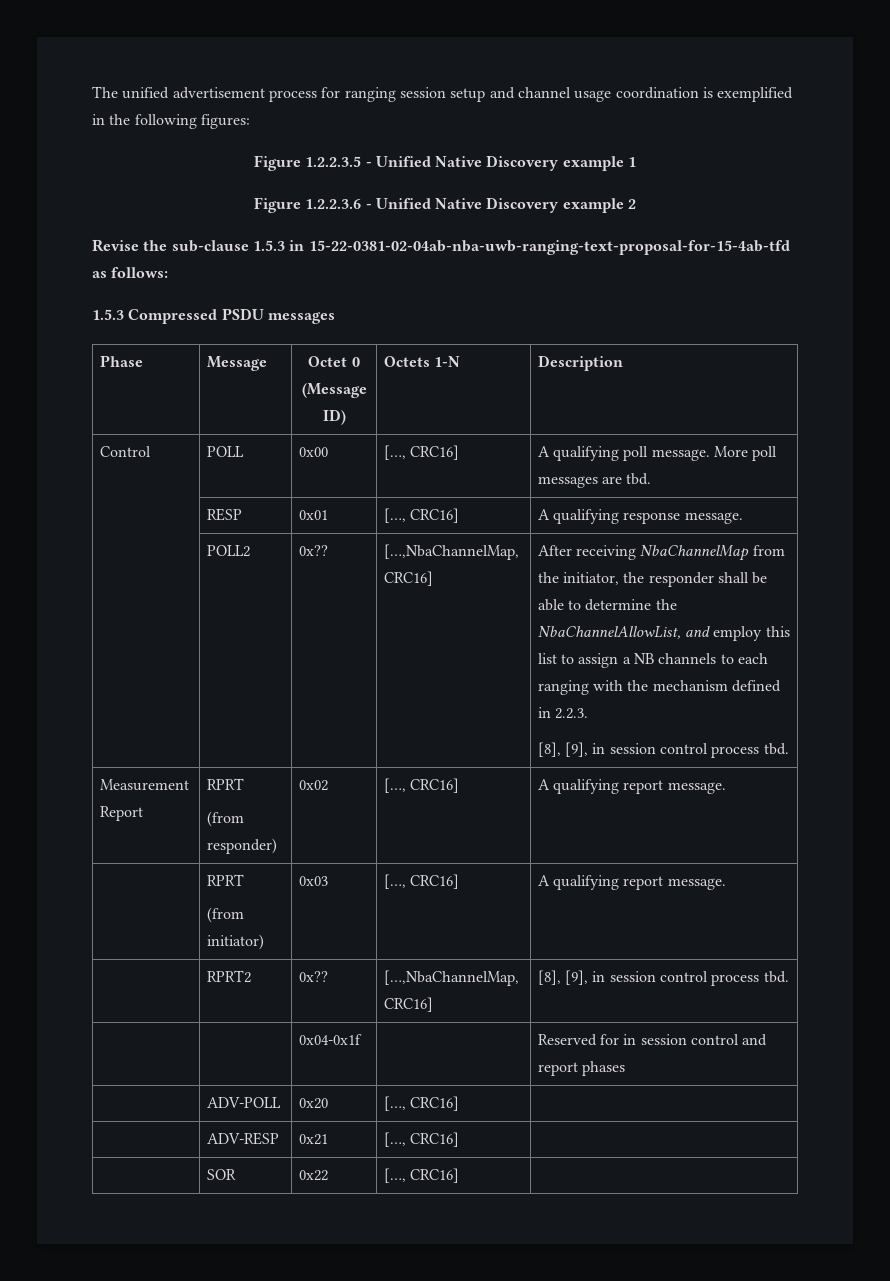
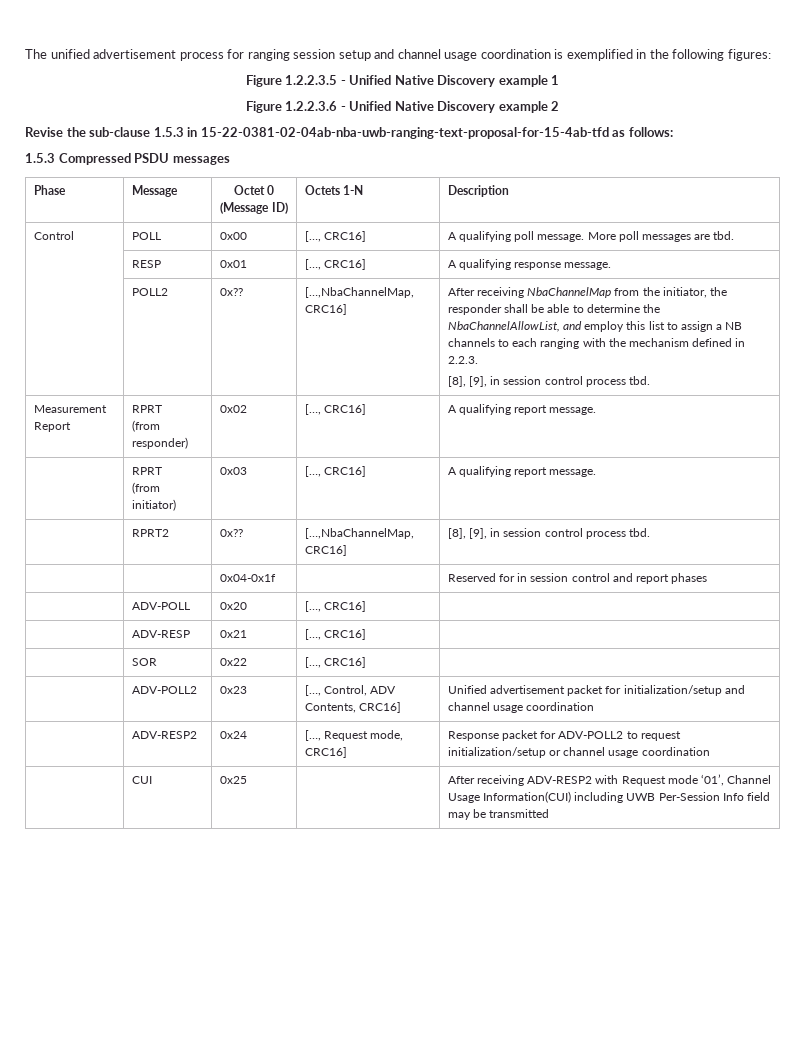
(460, 1175) none -> [132,686,198,694] [220,686,248,694] [305,685,397,696] [305,702,402,713] [448,685,745,696] [448,702,595,713] [132,731,198,739] [220,731,248,739] [305,730,404,741] [305,747,348,758] [448,730,681,741] [448,747,710,758] [132,776,153,784] [220,776,248,784] [448,774,771,786] [448,791,770,803] [448,809,550,820] // | ADV-POLL2 | 0x23 | […, Control, ADV Contents, CRC16] | Unified advertisement packet for initialization/setup and channel usage coordination // | ADV-RESP2 | 0x24 | […, Request mode, CRC16] | Response packet for ADV-POLL2 to request initialization/setup or channel usage coordination // | CUI | 0x25 | | After receiving ADV-RESP2 with Request mode ‘01’, Channel Usage Information(CUI) including UWB Per-Session Info field may be transmitted

